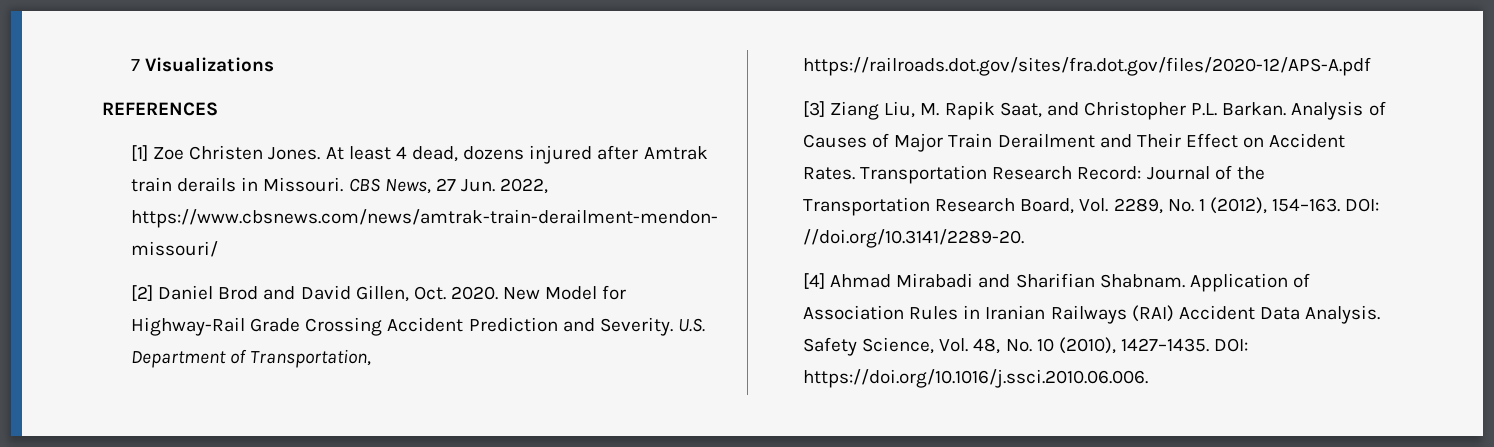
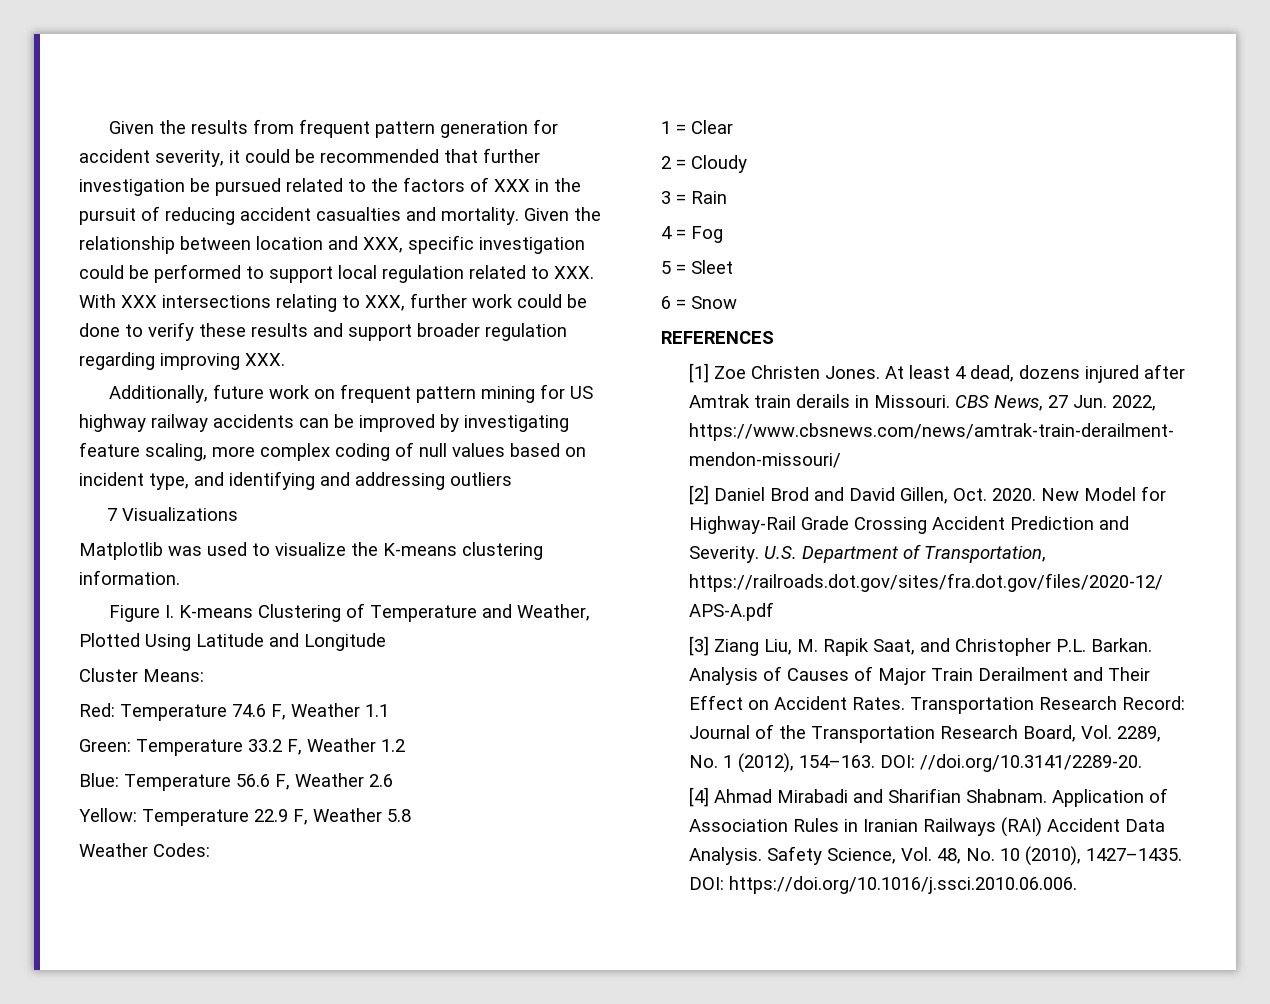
[131,57,275,72] 7 Visualizations -> [108,119,558,138] [79,148,540,167] [79,177,581,196] [79,206,601,225] [79,235,585,254] [79,264,594,283] [79,293,587,312] [79,322,567,341] [79,352,285,370] [108,384,593,403] [79,414,569,432] [79,442,586,461] [79,471,512,490] [106,507,238,521] [79,542,543,560] [79,570,180,585] [108,603,590,622] [79,633,386,651] [79,668,204,682] [79,703,389,721] [79,738,405,756] [79,773,393,791] [79,808,411,826] [79,843,210,857] [661,120,733,134] [661,155,747,173] [661,191,727,204] [661,226,723,243] [661,260,733,274] [661,296,737,309] Given the results from frequent pattern generation for accident severity, it could be recommended that further investigation be pursued related to the factors of XXX in the pursuit of reducing accident casualties and mortality. Given the relationship between location and XXX, specific investigation could be performed to support local regulation related to XXX. With XXX intersections relating to XXX, further work could be done to verify these results and support broader regulation regarding improving XXX. // Additionally, future work on frequent pattern mining for US highway railway accidents can be improved by investigating feature scaling, more complex coding of null values based on incident type, and identifying and addressing outliers // 7 Visualizations // Matplotlib was used to visualize the K-means clustering information. // Figure I. K-means Clustering of Temperature and Weather, Plotted Using Latitude and Longitude // Cluster Means: // Red: Temperature 74.6 F, Weather 1.1 // Green: Temperature 33.2 F, Weather 1.2 // Blue: Temperature 56.6 F, Weather 2.6 // Yellow: Temperature 22.9 F, Weather 5.8 // Weather Codes: // 1 = Clear // 2 = Cloudy // 3 = Rain // 4 = Fog // 5 = Sleet // 6 = Snow

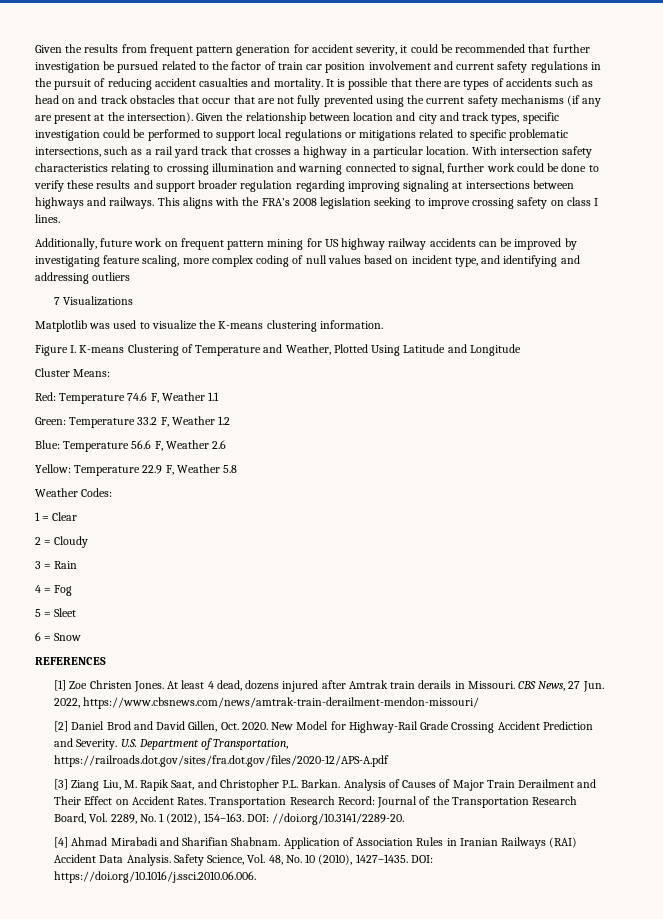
[403,177,530,192] factors of XXX -> [231,61,588,73] factor of train car position involvement and current safety regulations
(519, 216) none -> [325,78,594,90] [35,95,602,107] [35,112,193,124] It is possible that there are types of accidents such as head on and track obstacles that occur that are not fully prevented using the current safety mechanisms (if any are present at the intersection).
[363,237,403,253] XXX, -> [418,112,520,124] city and track types,
[382,265,594,283] [79,294,405,312] regulation related to XXX. With XXX intersections relating to XXX, -> [284,129,569,141] [35,146,593,158] [35,163,445,175] regulations or mitigations related to specific problematic intersections, such as a rail yard track that crosses a highway in a particular location. With intersection safety characteristics relating to crossing illumination and warning connected to signal,
[245,353,285,366] XXX. -> [403,180,574,192] [35,197,599,209] [35,214,60,223] signaling at intersections between highways and railways. This aligns with the FRA’s 2008 legislation seeking to improve crossing safety on class I lines.

